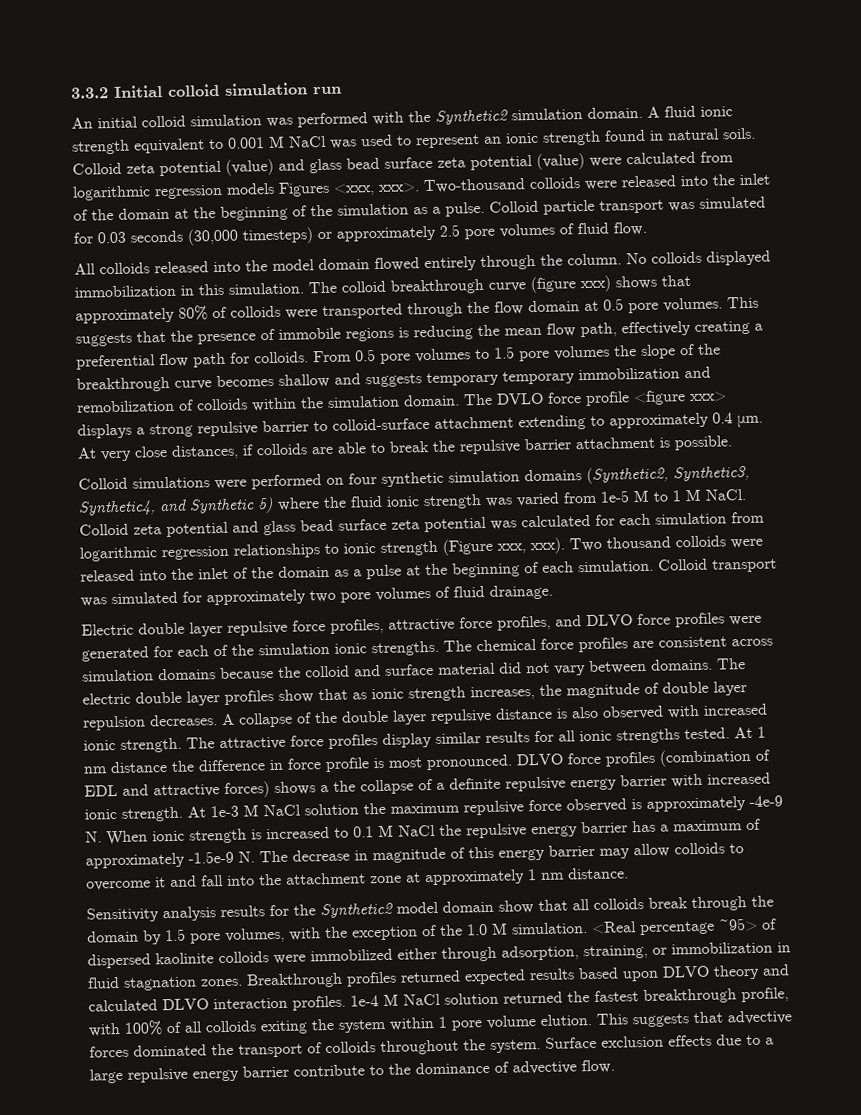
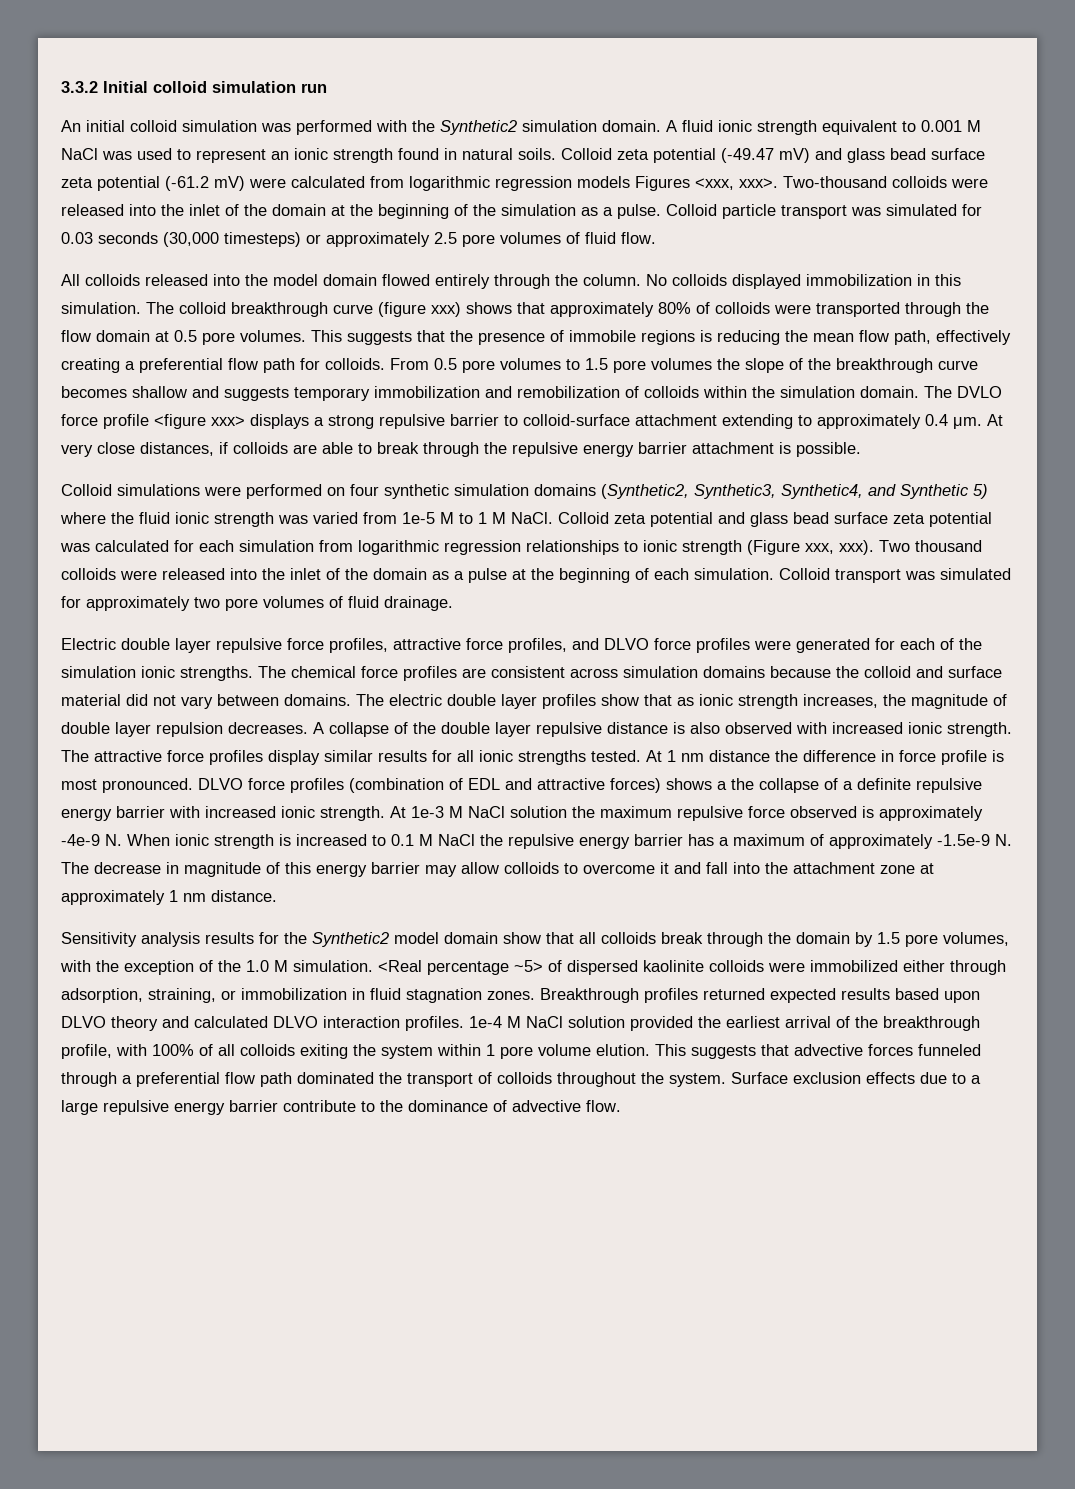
[225,153,585,176] (value) and glass bead surface zeta potential (value) -> [721,148,985,163] [61,176,245,191] (-49.47 mV) and glass bead surface zeta potential (-61.2 mV)
[502,370,575,385] temporary -> (370, 394) none
[432,439,521,455] the repulsive -> [423,442,634,457] through the repulsive energy
[718,917,758,932] ~95> -> [514,960,543,972] ~5>
[503,990,639,1004] returned the fastest -> [630,1016,878,1031] provided the earliest arrival of the
(129, 1051) none -> [918,1044,981,1056] [61,1072,292,1087] funneled through a preferential flow path

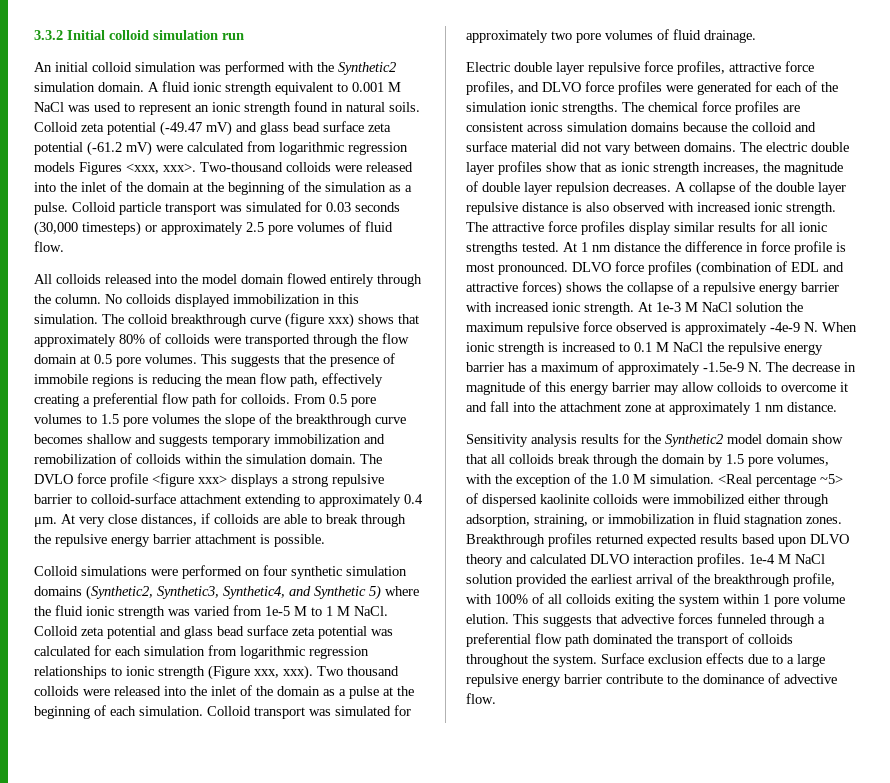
[717,781,727,790] a -> (602, 287) none
[857,778,911,790] definite -> (700, 288) none

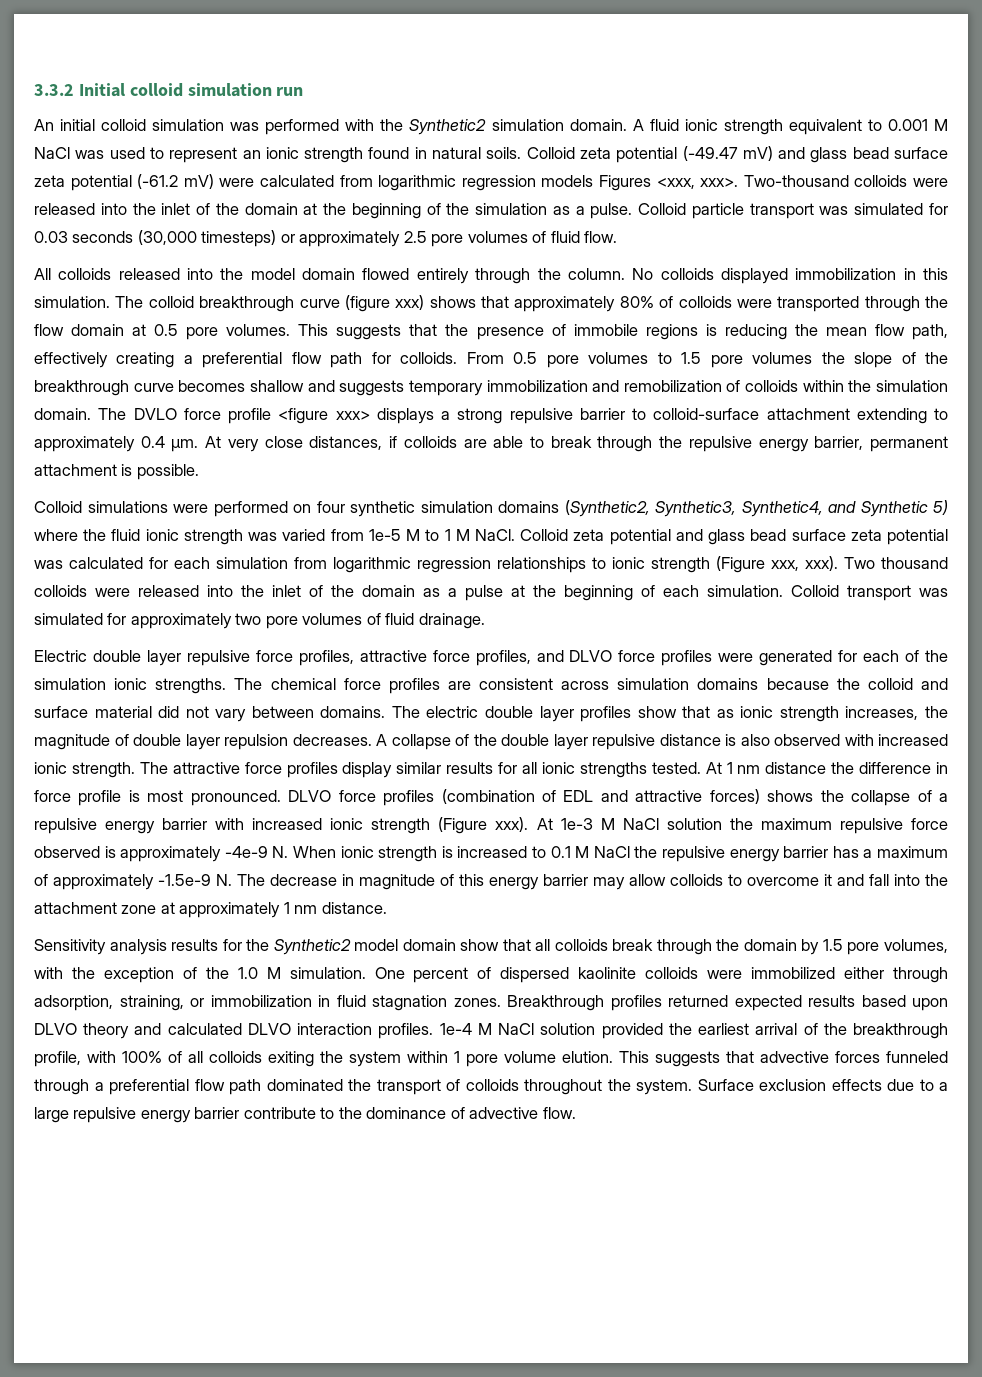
[153,534,191,544] barrier -> [814,436,948,452] barrier, permanent
[584,302,634,315] strength. -> [371,817,529,834] strength (Figure xxx).
[718,474,843,487] <Real percentage ~5> -> [374,967,469,983] One percent

